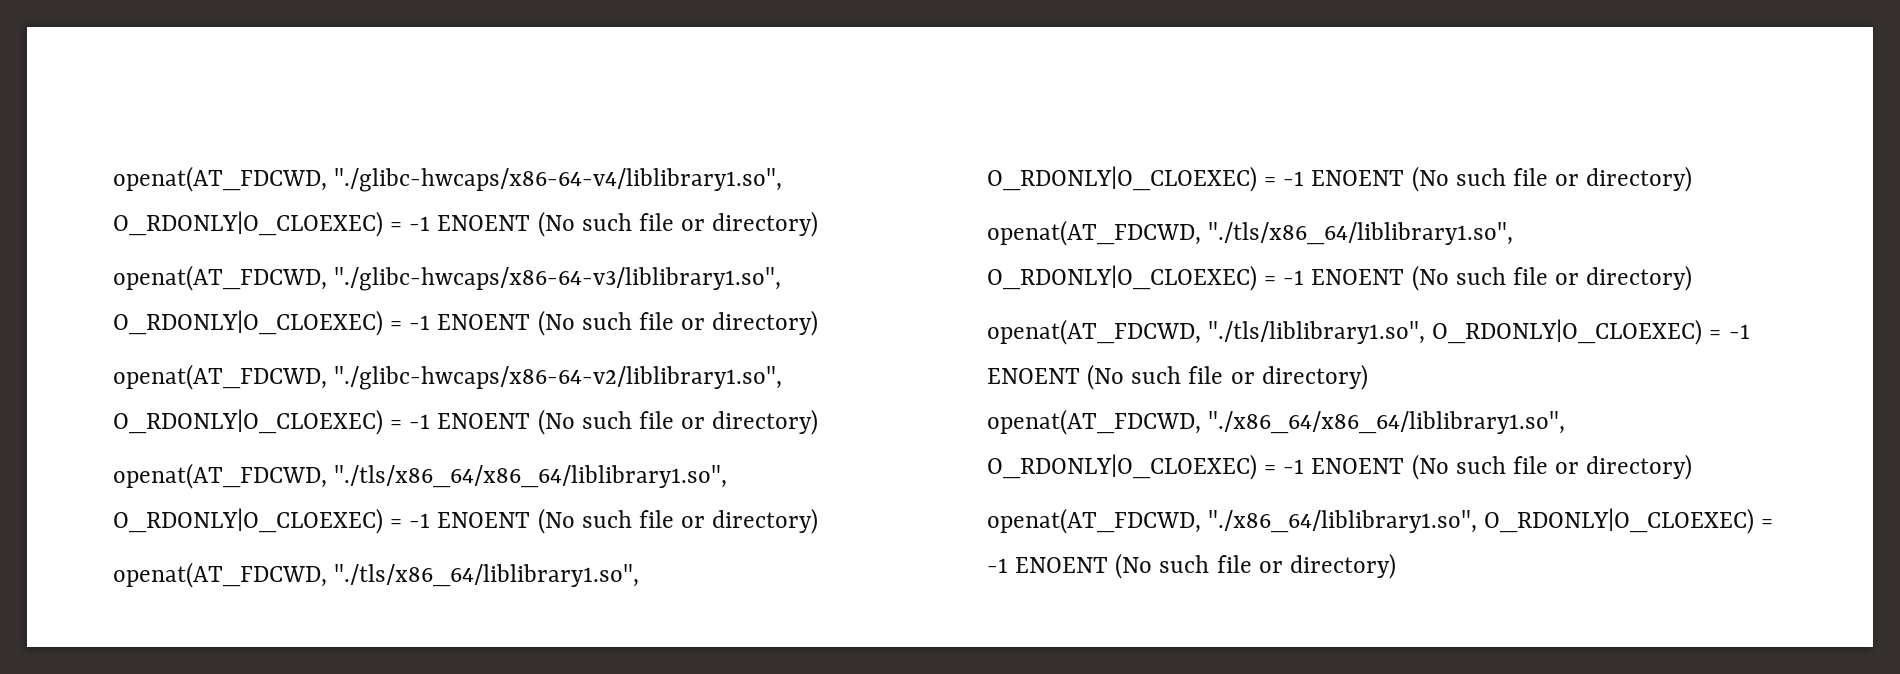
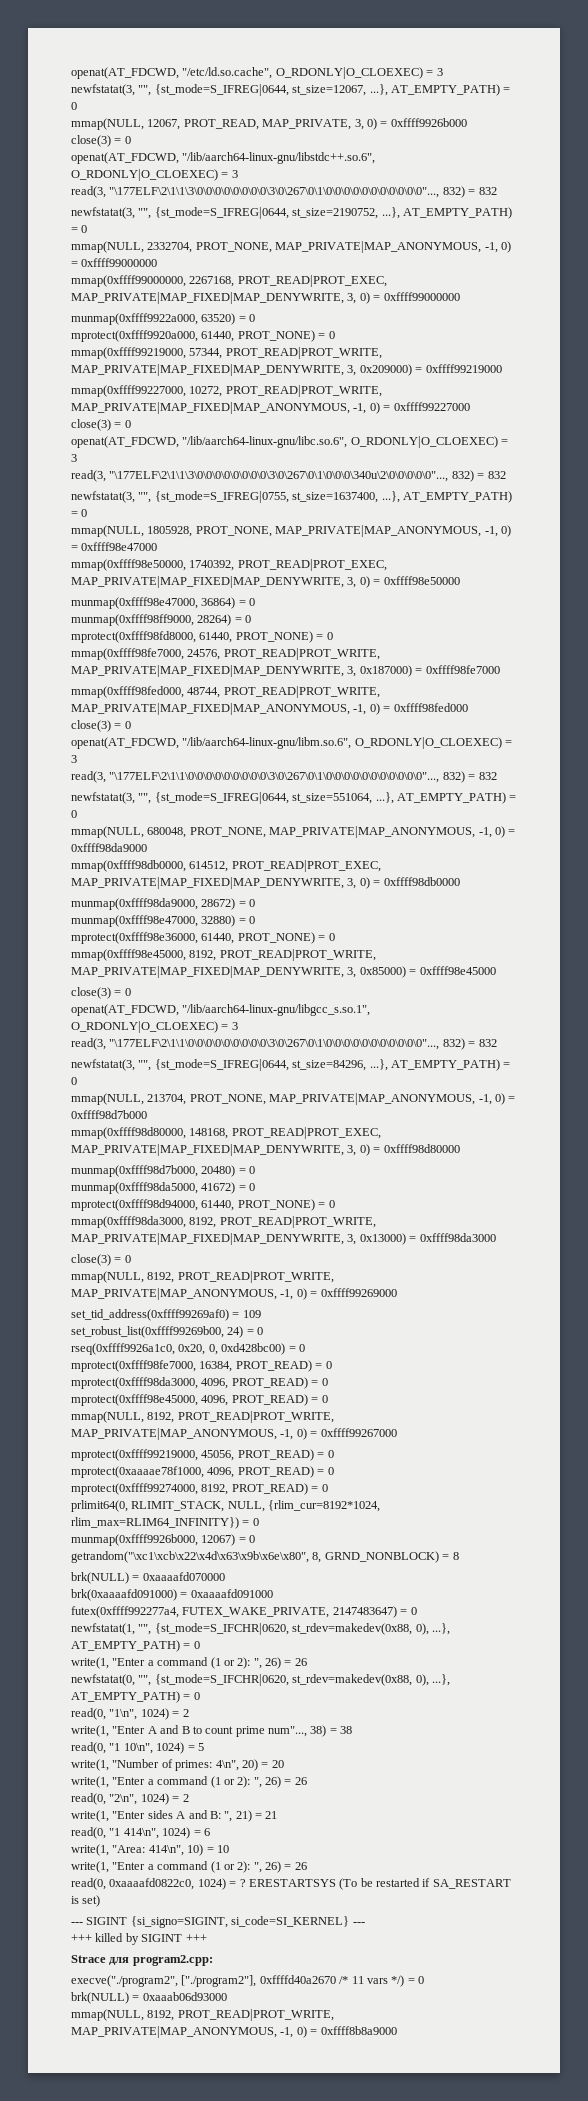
[113,166,783,192] [113,211,819,237] [113,265,782,291] [113,310,819,336] [113,364,783,390] [113,409,819,435] [113,463,728,489] [113,508,819,534] [113,562,640,588] [987,166,1693,192] [987,220,1514,246] [987,265,1693,291] [987,319,1750,345] [987,364,1368,390] [987,409,1566,435] [987,454,1693,480] [987,508,1774,534] [987,553,1396,579] openat(AT_FDCWD, "./glibc-hwcaps/x86-64-v4/liblibrary1.so", O_RDONLY|O_CLOEXEC) = -1 ENOENT (No such file or directory) // openat(AT_FDCWD, "./glibc-hwcaps/x86-64-v3/liblibrary1.so", O_RDONLY|O_CLOEXEC) = -1 ENOENT (No such file or directory) // openat(AT_FDCWD, "./glibc-hwcaps/x86-64-v2/liblibrary1.so", O_RDONLY|O_CLOEXEC) = -1 ENOENT (No such file or directory) // openat(AT_FDCWD, "./tls/x86_64/x86_64/liblibrary1.so", O_RDONLY|O_CLOEXEC) = -1 ENOENT (No such file or directory) // openat(AT_FDCWD, "./tls/x86_64/liblibrary1.so", O_RDONLY|O_CLOEXEC) = -1 ENOENT (No such file or directory) // openat(AT_FDCWD, "./tls/x86_64/liblibrary1.so", O_RDONLY|O_CLOEXEC) = -1 ENOENT (No such file or directory) // openat(AT_FDCWD, "./tls/liblibrary1.so", O_RDONLY|O_CLOEXEC) = -1 ENOENT (No such file or directory) // openat(AT_FDCWD, "./x86_64/x86_64/liblibrary1.so", O_RDONLY|O_CLOEXEC) = -1 ENOENT (No such file or directory) // openat(AT_FDCWD, "./x86_64/liblibrary1.so", O_RDONLY|O_CLOEXEC) = -1 ENOENT (No such file or directory) -> [71,67,443,79] [71,84,511,96] [71,102,77,110] [71,118,467,130] [71,135,131,147] [71,152,376,164] [71,169,238,181] [71,186,497,198] [71,207,512,219] [71,225,88,233] [71,241,511,253] [71,258,158,267] [71,275,387,287] [71,292,460,304] [71,313,256,325] [71,330,335,342] [71,347,382,359] [71,364,502,376] [71,385,382,397] [71,402,470,414] [71,419,131,431] [71,436,509,448] [71,454,77,462] [71,470,506,482] [71,491,512,503] [71,509,88,517] [71,525,511,537] [71,542,158,551] [71,559,387,571] [71,576,460,588] [71,597,256,609] [71,614,252,626] [71,631,333,643] [71,648,380,660] [71,665,500,677] [71,686,380,698] [71,703,468,715] [71,720,131,732] [71,737,513,749] [71,755,77,763] [71,771,497,783] [71,792,517,804] [71,810,77,818] [71,826,516,838] [71,843,147,852] [71,860,381,872] [71,877,460,889] [71,898,256,910] [71,915,256,927] [71,932,335,944] [71,949,376,961] [71,966,496,978] [71,987,131,999] [71,1004,371,1016] [71,1021,238,1033] [71,1038,497,1050] [71,1059,511,1071] [71,1077,77,1085] [71,1093,516,1105] [71,1110,147,1119] [71,1127,381,1139] [71,1144,460,1156] [71,1165,256,1177] [71,1182,256,1194] [71,1199,335,1211] [71,1216,376,1228] [71,1233,496,1245] [71,1254,131,1266] [71,1271,334,1283] [71,1288,397,1300] [71,1309,261,1321] [71,1326,264,1338] [71,1343,305,1355] [71,1360,332,1372] [71,1377,328,1389] [71,1394,328,1406] [71,1411,334,1423] [71,1428,397,1440] [71,1449,334,1461] [71,1466,334,1478] [71,1483,328,1495] [71,1500,381,1512] [71,1517,259,1529] [71,1534,256,1546] [71,1551,459,1563] [71,1572,225,1584] [71,1589,273,1601] [71,1606,417,1618] [71,1623,450,1635] [71,1640,200,1652] [71,1657,307,1669] [71,1674,450,1686] [71,1691,200,1703] [71,1708,189,1720] [71,1725,353,1737] [71,1742,204,1754] [71,1759,284,1771] [71,1776,307,1788] [71,1793,189,1805] [71,1810,278,1822] [71,1827,210,1839] [71,1844,229,1856] [71,1861,307,1873] [71,1878,511,1890] [71,1895,101,1907] [71,1916,365,1928] [71,1933,207,1945] [71,1955,213,1966] [71,1975,424,1987] [71,1992,227,2004] [71,2009,334,2021] [71,2026,397,2038] openat(AT_FDCWD, "/etc/ld.so.cache", O_RDONLY|O_CLOEXEC) = 3 // newfstatat(3, "", {st_mode=S_IFREG|0644, st_size=12067, ...}, AT_EMPTY_PATH) = 0 // mmap(NULL, 12067, PROT_READ, MAP_PRIVATE, 3, 0) = 0xffff9926b000 // close(3) = 0 // openat(AT_FDCWD, "/lib/aarch64-linux-gnu/libstdc++.so.6", O_RDONLY|O_CLOEXEC) = 3 // read(3, "\177ELF\2\1\1\3\0\0\0\0\0\0\0\0\3\0\267\0\1\0\0\0\0\0\0\0\0\0\0\0"..., 832) = 832 // newfstatat(3, "", {st_mode=S_IFREG|0644, st_size=2190752, ...}, AT_EMPTY_PATH) = 0 // mmap(NULL, 2332704, PROT_NONE, MAP_PRIVATE|MAP_ANONYMOUS, -1, 0) = 0xffff99000000 // mmap(0xffff99000000, 2267168, PROT_READ|PROT_EXEC, MAP_PRIVATE|MAP_FIXED|MAP_DENYWRITE, 3, 0) = 0xffff99000000 // munmap(0xffff9922a000, 63520) = 0 // mprotect(0xffff9920a000, 61440, PROT_NONE) = 0 // mmap(0xffff99219000, 57344, PROT_READ|PROT_WRITE, MAP_PRIVATE|MAP_FIXED|MAP_DENYWRITE, 3, 0x209000) = 0xffff99219000 // mmap(0xffff99227000, 10272, PROT_READ|PROT_WRITE, MAP_PRIVATE|MAP_FIXED|MAP_ANONYMOUS, -1, 0) = 0xffff99227000 // close(3) = 0 // openat(AT_FDCWD, "/lib/aarch64-linux-gnu/libc.so.6", O_RDONLY|O_CLOEXEC) = 3 // read(3, "\177ELF\2\1\1\3\0\0\0\0\0\0\0\0\3\0\267\0\1\0\0\0\340u\2\0\0\0\0\0"..., 832) = 832 // newfstatat(3, "", {st_mode=S_IFREG|0755, st_size=1637400, ...}, AT_EMPTY_PATH) = 0 // mmap(NULL, 1805928, PROT_NONE, MAP_PRIVATE|MAP_ANONYMOUS, -1, 0) = 0xffff98e47000 // mmap(0xffff98e50000, 1740392, PROT_READ|PROT_EXEC, MAP_PRIVATE|MAP_FIXED|MAP_DENYWRITE, 3, 0) = 0xffff98e50000 // munmap(0xffff98e47000, 36864) = 0 // munmap(0xffff98ff9000, 28264) = 0 // mprotect(0xffff98fd8000, 61440, PROT_NONE) = 0 // mmap(0xffff98fe7000, 24576, PROT_READ|PROT_WRITE, MAP_PRIVATE|MAP_FIXED|MAP_DENYWRITE, 3, 0x187000) = 0xffff98fe7000 // mmap(0xffff98fed000, 48744, PROT_READ|PROT_WRITE, MAP_PRIVATE|MAP_FIXED|MAP_ANONYMOUS, -1, 0) = 0xffff98fed000 // close(3) = 0 // openat(AT_FDCWD, "/lib/aarch64-linux-gnu/libm.so.6", O_RDONLY|O_CLOEXEC) = 3 // read(3, "\177ELF\2\1\1\0\0\0\0\0\0\0\0\0\3\0\267\0\1\0\0\0\0\0\0\0\0\0\0\0"..., 832) = 832 // newfstatat(3, "", {st_mode=S_IFREG|0644, st_size=551064, ...}, AT_EMPTY_PATH) = 0 // mmap(NULL, 680048, PROT_NONE, MAP_PRIVATE|MAP_ANONYMOUS, -1, 0) = 0xffff98da9000 // mmap(0xffff98db0000, 614512, PROT_READ|PROT_EXEC, MAP_PRIVATE|MAP_FIXED|MAP_DENYWRITE, 3, 0) = 0xffff98db0000 // munmap(0xffff98da9000, 28672) = 0 // munmap(0xffff98e47000, 32880) = 0 // mprotect(0xffff98e36000, 61440, PROT_NONE) = 0 // mmap(0xffff98e45000, 8192, PROT_READ|PROT_WRITE, MAP_PRIVATE|MAP_FIXED|MAP_DENYWRITE, 3, 0x85000) = 0xffff98e45000 // close(3) = 0 // openat(AT_FDCWD, "/lib/aarch64-linux-gnu/libgcc_s.so.1", O_RDONLY|O_CLOEXEC) = 3 // read(3, "\177ELF\2\1\1\0\0\0\0\0\0\0\0\0\3\0\267\0\1\0\0\0\0\0\0\0\0\0\0\0"..., 832) = 832 // newfstatat(3, "", {st_mode=S_IFREG|0644, st_size=84296, ...}, AT_EMPTY_PATH) = 0 // mmap(NULL, 213704, PROT_NONE, MAP_PRIVATE|MAP_ANONYMOUS, -1, 0) = 0xffff98d7b000 // mmap(0xffff98d80000, 148168, PROT_READ|PROT_EXEC, MAP_PRIVATE|MAP_FIXED|MAP_DENYWRITE, 3, 0) = 0xffff98d80000 // munmap(0xffff98d7b000, 20480) = 0 // munmap(0xffff98da5000, 41672) = 0 // mprotect(0xffff98d94000, 61440, PROT_NONE) = 0 // mmap(0xffff98da3000, 8192, PROT_READ|PROT_WRITE, MAP_PRIVATE|MAP_FIXED|MAP_DENYWRITE, 3, 0x13000) = 0xffff98da3000 // close(3) = 0 // mmap(NULL, 8192, PROT_READ|PROT_WRITE, MAP_PRIVATE|MAP_ANONYMOUS, -1, 0) = 0xffff99269000 // set_tid_address(0xffff99269af0) = 109 // set_robust_list(0xffff99269b00, 24) = 0 // rseq(0xffff9926a1c0, 0x20, 0, 0xd428bc00) = 0 // mprotect(0xffff98fe7000, 16384, PROT_READ) = 0 // mprotect(0xffff98da3000, 4096, PROT_READ) = 0 // mprotect(0xffff98e45000, 4096, PROT_READ) = 0 // mmap(NULL, 8192, PROT_READ|PROT_WRITE, MAP_PRIVATE|MAP_ANONYMOUS, -1, 0) = 0xffff99267000 // mprotect(0xffff99219000, 45056, PROT_READ) = 0 // mprotect(0xaaaae78f1000, 4096, PROT_READ) = 0 // mprotect(0xffff99274000, 8192, PROT_READ) = 0 // prlimit64(0, RLIMIT_STACK, NULL, {rlim_cur=8192*1024, rlim_max=RLIM64_INFINITY}) = 0 // munmap(0xffff9926b000, 12067) = 0 // getrandom("\xc1\xcb\x22\x4d\x63\x9b\x6e\x80", 8, GRND_NONBLOCK) = 8 // brk(NULL) = 0xaaaafd070000 // brk(0xaaaafd091000) = 0xaaaafd091000 // futex(0xffff992277a4, FUTEX_WAKE_PRIVATE, 2147483647) = 0 // newfstatat(1, "", {st_mode=S_IFCHR|0620, st_rdev=makedev(0x88, 0), ...}, AT_EMPTY_PATH) = 0 // write(1, "Enter a command (1 or 2): ", 26) = 26 // newfstatat(0, "", {st_mode=S_IFCHR|0620, st_rdev=makedev(0x88, 0), ...}, AT_EMPTY_PATH) = 0 // read(0, "1\n", 1024) = 2 // write(1, "Enter A and B to count prime num"..., 38) = 38 // read(0, "1 10\n", 1024) = 5 // write(1, "Number of primes: 4\n", 20) = 20 // write(1, "Enter a command (1 or 2): ", 26) = 26 // read(0, "2\n", 1024) = 2 // write(1, "Enter sides A and B: ", 21) = 21 // read(0, "1 414\n", 1024) = 6 // write(1, "Area: 414\n", 10) = 10 // write(1, "Enter a command (1 or 2): ", 26) = 26 // read(0, 0xaaaafd0822c0, 1024) = ? ERESTARTSYS (To be restarted if SA_RESTART is set) // --- SIGINT {si_signo=SIGINT, si_code=SI_KERNEL} --- // +++ killed by SIGINT +++ // Strace для program2.cpp: // execve("./program2", ["./program2"], 0xffffd40a2670 /* 11 vars */) = 0 // brk(NULL) = 0xaaab06d93000 // mmap(NULL, 8192, PROT_READ|PROT_WRITE, MAP_PRIVATE|MAP_ANONYMOUS, -1, 0) = 0xffff8b8a9000

